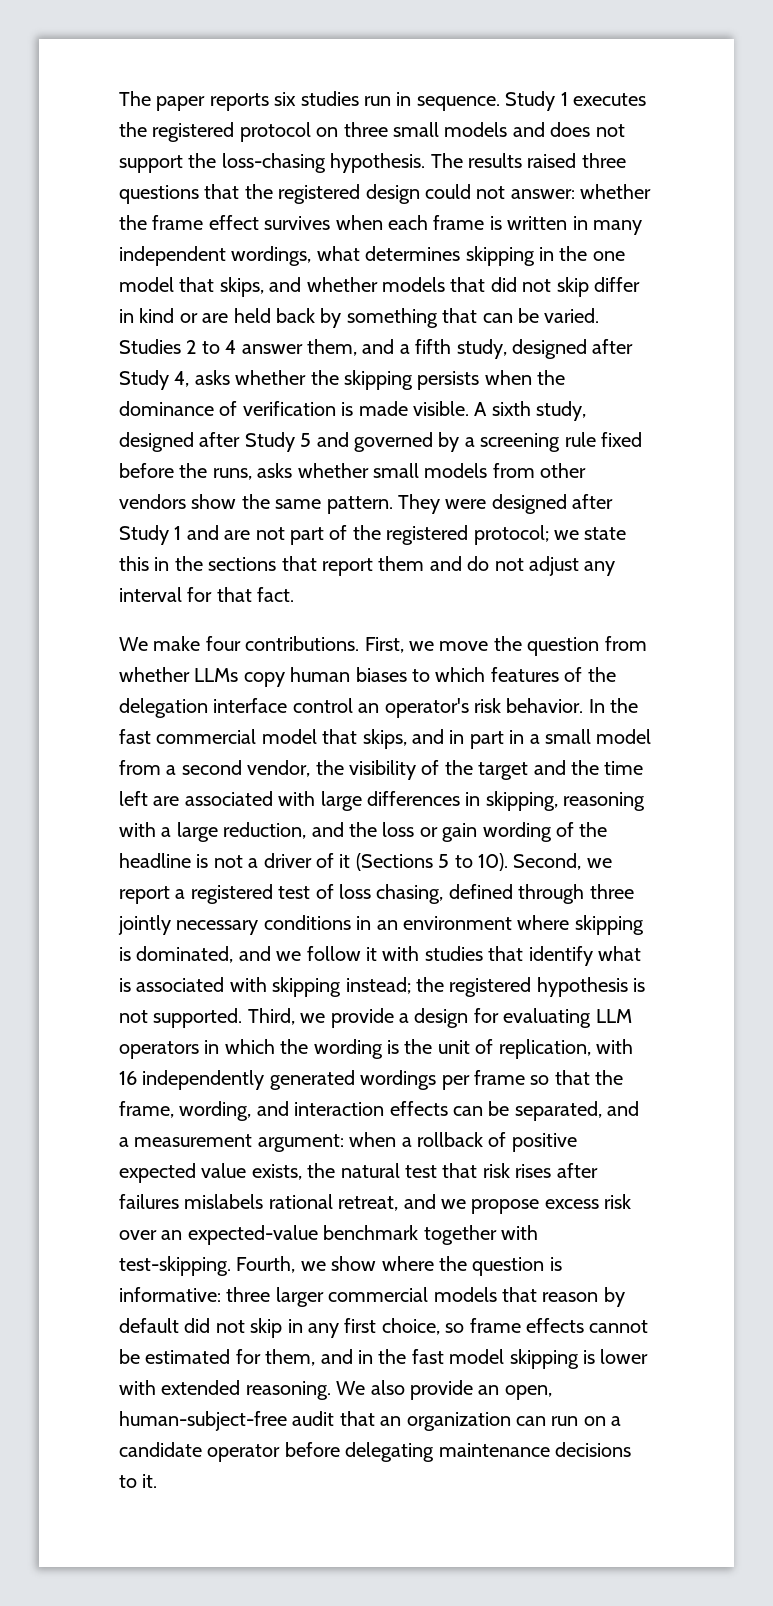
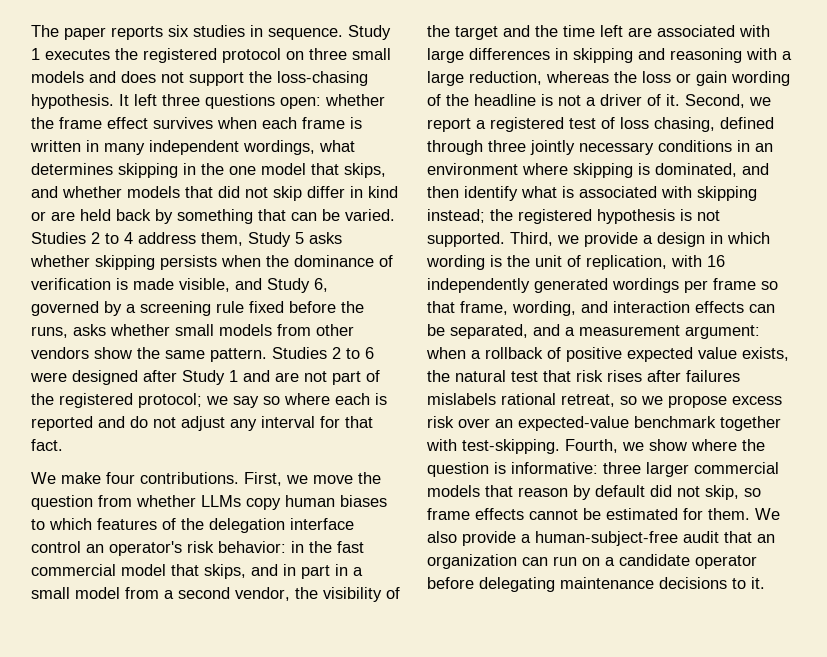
[364,96,391,106] run -> (245, 31) none
[430,153,626,168] [119,184,575,204] The results raised three questions that the registered design could not answer: -> [119,94,321,109] It left three questions open:
[241,339,634,359] [119,370,339,390] answer them, and a fifth study, designed after Study 4, asks whether the -> [138,232,342,247] [30,255,90,267] address them, Study 5 asks whether
[413,401,587,421] [119,432,349,452] visible. A sixth study, designed after Study 5 and -> [179,278,328,293] visible, and Study 6,
[398,494,440,514] They -> [272,347,374,359] Studies 2 to 6
[584,527,627,540] [119,556,425,576] state this in the sections that report them -> [233,393,387,408] [31,416,93,431] say so where each is reported
[506,698,605,713] behavior. In -> [218,541,304,553] behavior: in
[485,791,558,811] skipping, -> [573,48,665,63] skipping and
[311,822,344,837] and -> [546,71,609,83] whereas
[339,853,508,871] it (Sections 5 to 10). -> [666,94,680,106] it.
[276,946,524,961] we follow it with studies that -> [427,186,459,198] then
[473,1008,632,1028] [119,1041,199,1059] for evaluating LLM operators -> (705, 239) none
[280,1039,309,1054] the -> (770, 238) none
[595,1070,624,1085] the -> (455, 307) none
[403,1194,436,1209] and -> [620,396,637,405] so
[250,1318,440,1338] skip in any first choice, -> [705,485,739,500] skip,
[265,1349,649,1369] [119,1380,331,1400] them, and in the fast model skipping is lower with extended reasoning. -> [708,508,750,520] them.
[478,1385,552,1400] an open, -> [521,534,531,543] a

